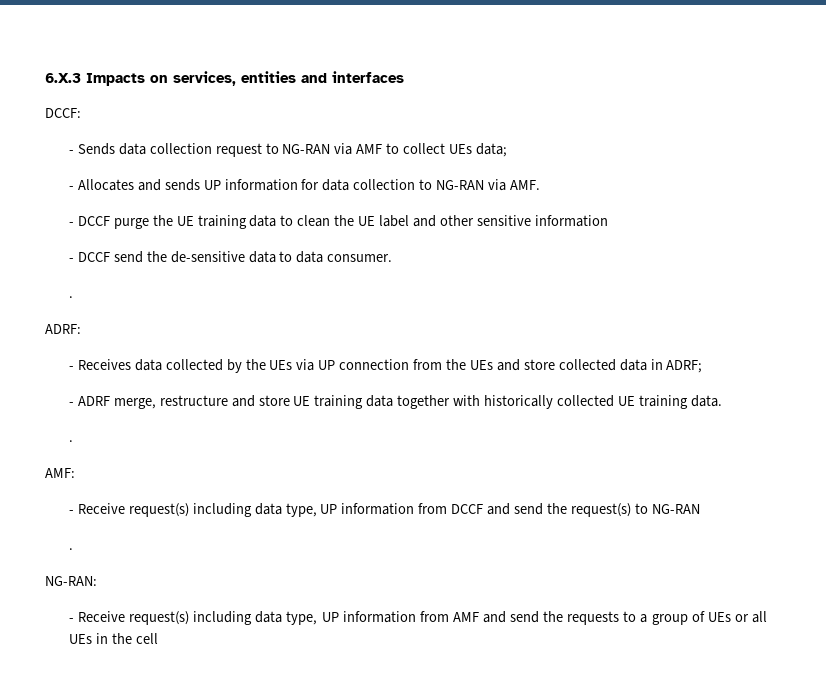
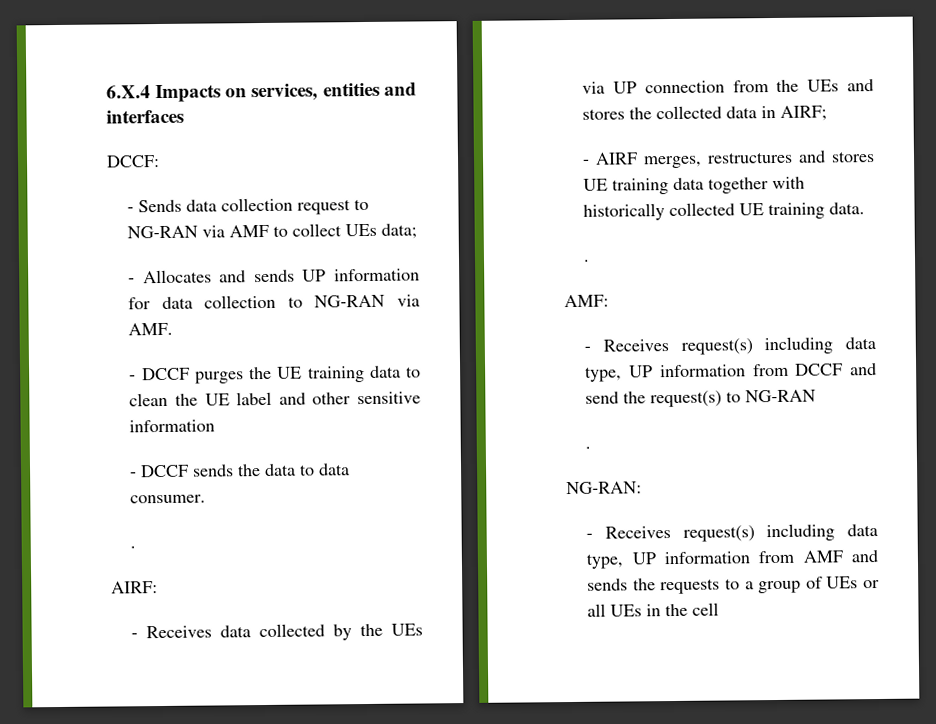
[45,73,81,83] 6.X.3 -> [106,85,151,99] 6.X.4
[113,218,149,229] purge -> [194,371,244,384] purges
[113,251,245,263] send the de-sensitive -> [192,464,262,477] sends the
[45,324,81,334] ADRF: -> [111,581,158,594] AIRF:
[523,359,555,370] store -> [582,107,653,120] stores the
[666,360,703,373] [68,395,290,409] ADRF; // - ADRF merge, restructure and store -> [780,105,828,121] [583,150,875,169] AIRF; // - AIRF merges, restructures and stores
[77,503,125,514] Receive -> [602,339,669,352] Receives
[78,611,126,622] Receive -> [604,526,671,539] Receives
[510,611,540,623] send -> [587,578,629,591] sends

